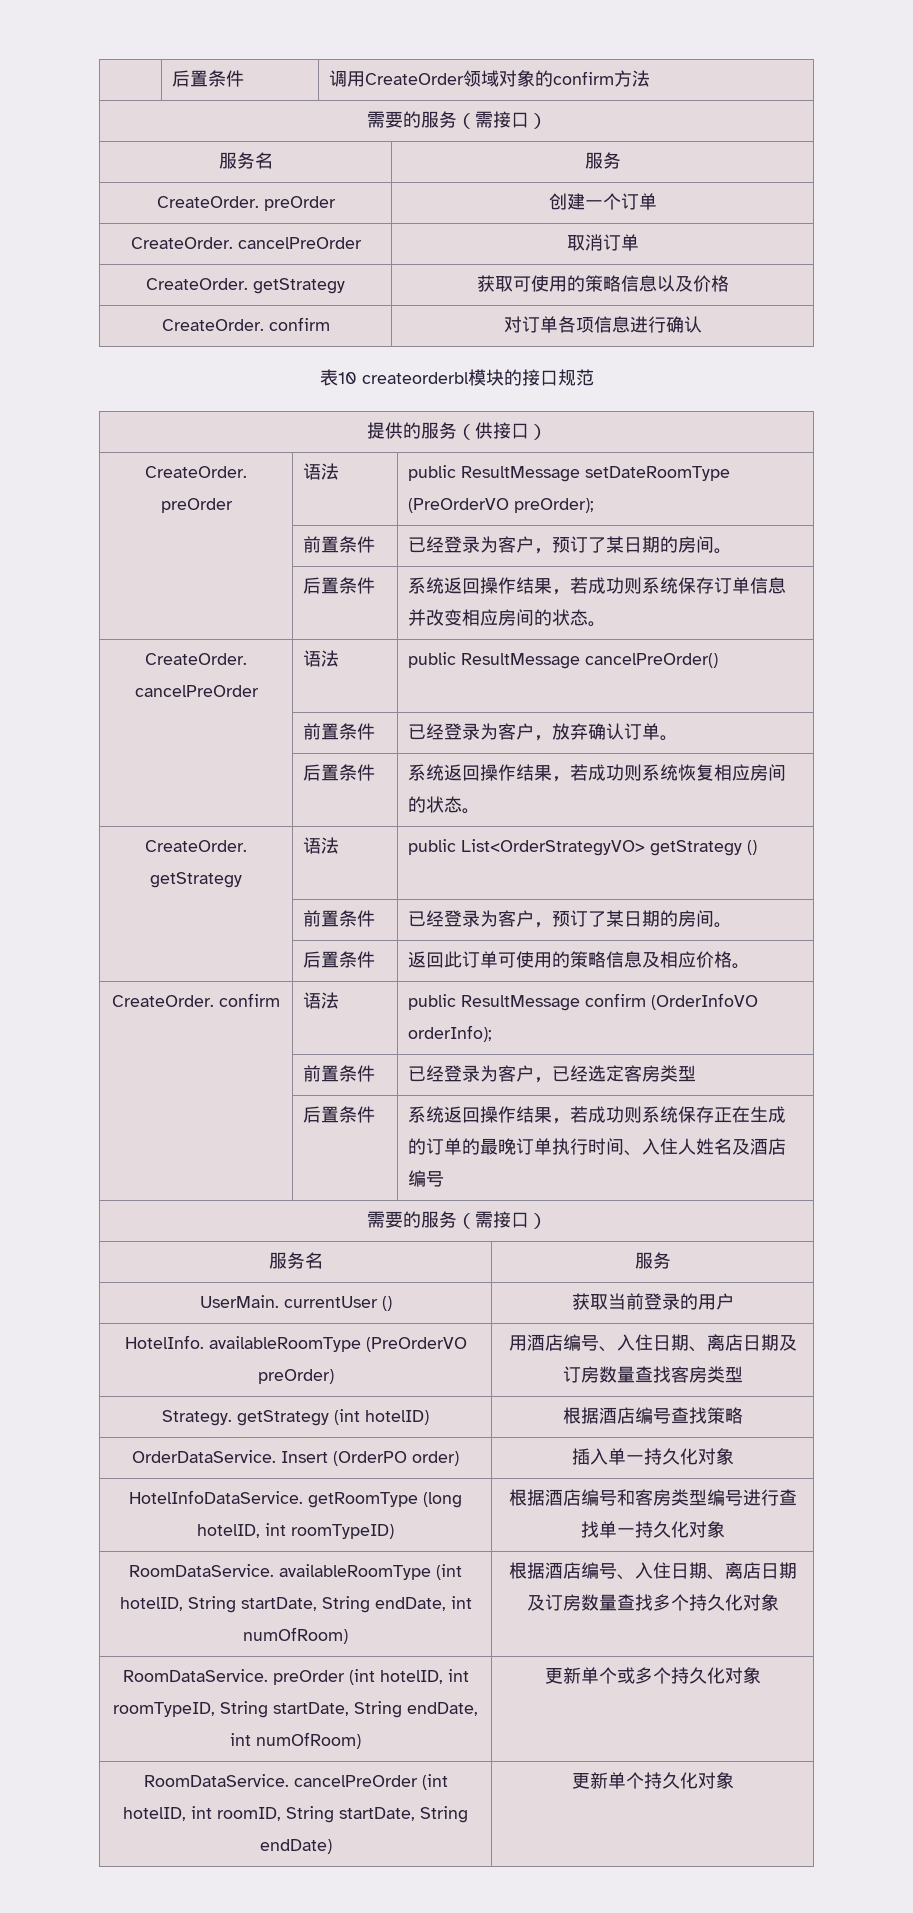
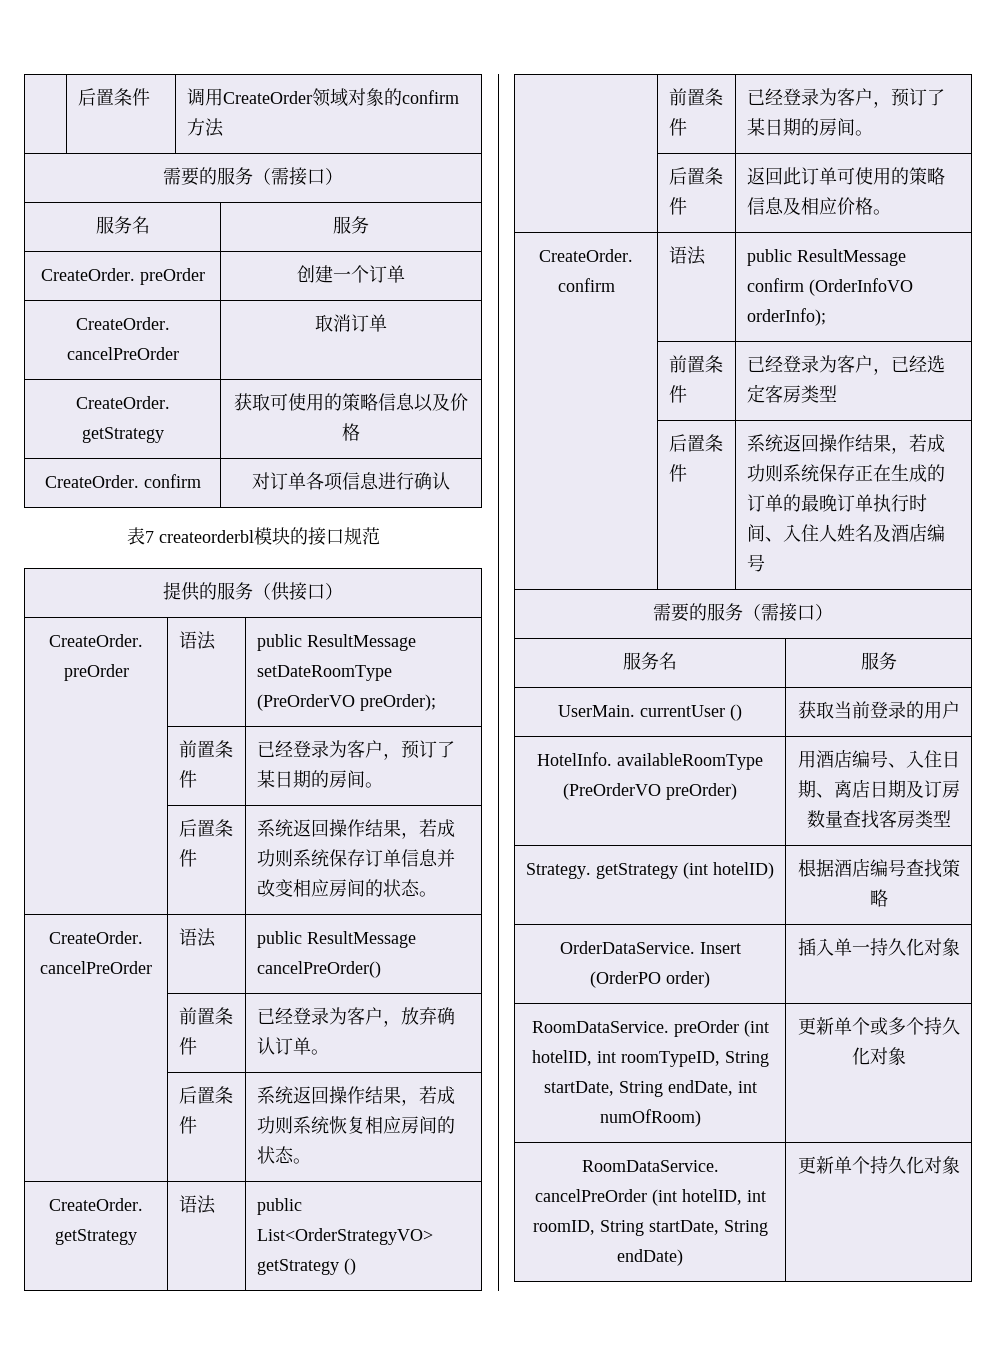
[337,372,357,384] 10 -> [144,531,154,543] 7
[129,1490,462,1508] [197,1523,394,1539] [508,1489,797,1506] [580,1521,725,1538] [129,1564,462,1580] [119,1596,472,1613] [243,1627,348,1644] [508,1562,797,1580] [526,1594,779,1611] // HotelInfoDataService. getRoomType (long hotelID, int roomTypeID) | 根据酒店编号和客房类型编号进行查找单一持久化对象 // RoomDataService. availableRoomType (int hotelID, String startDate, String endDate, int numOfRoom) | 根据酒店编号、入住日期、离店日期及订房数量查找多个持久化对象 -> (960, 947) none

